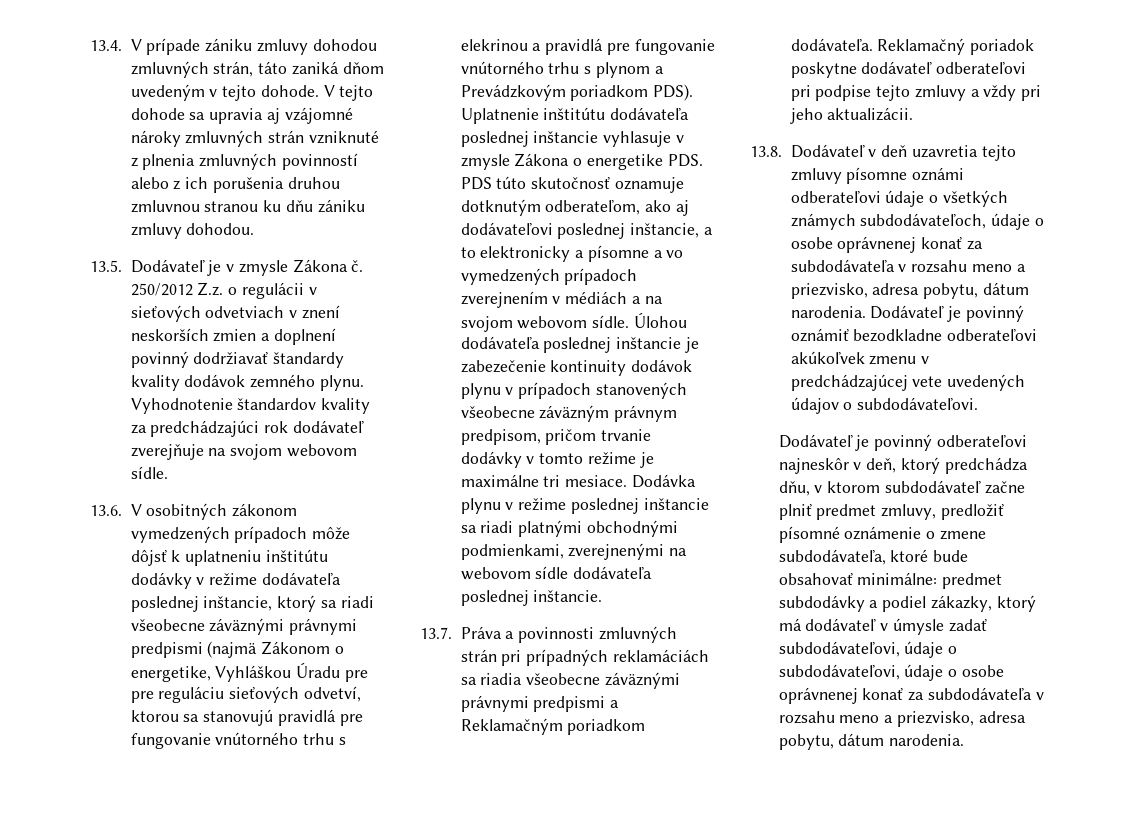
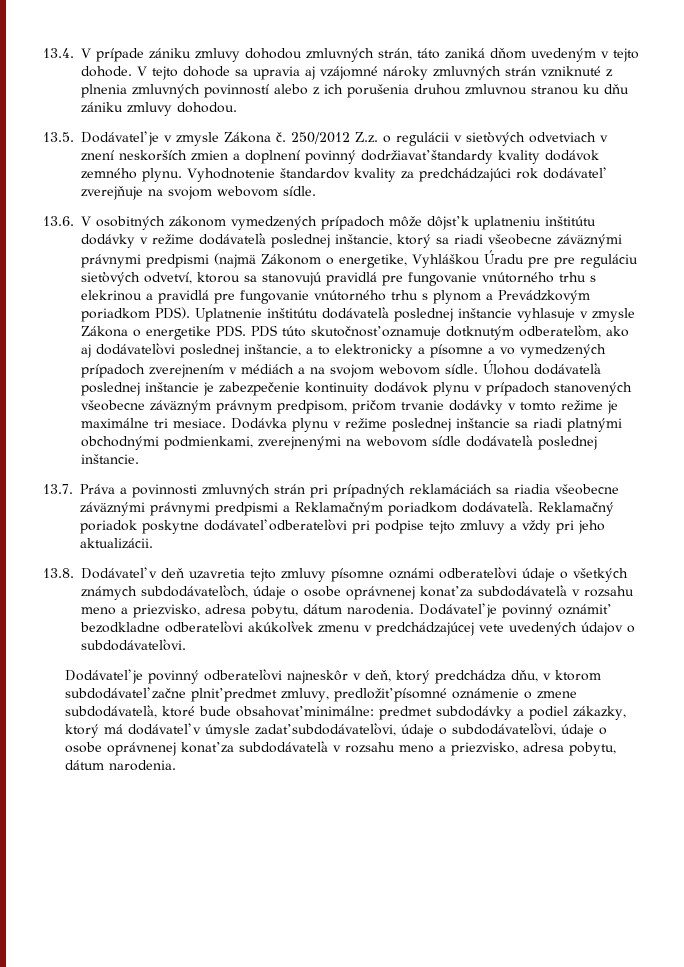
[460,360,546,373] zabezečenie -> [219,382,300,396] zabezpečenie

